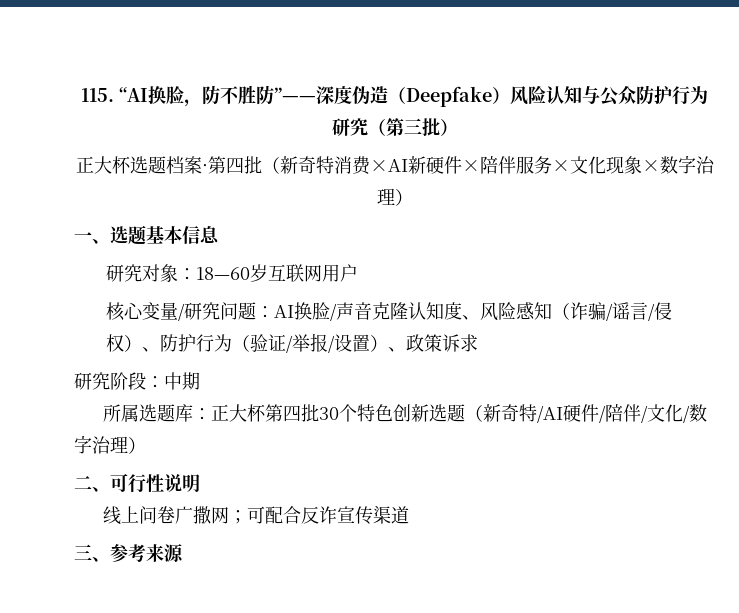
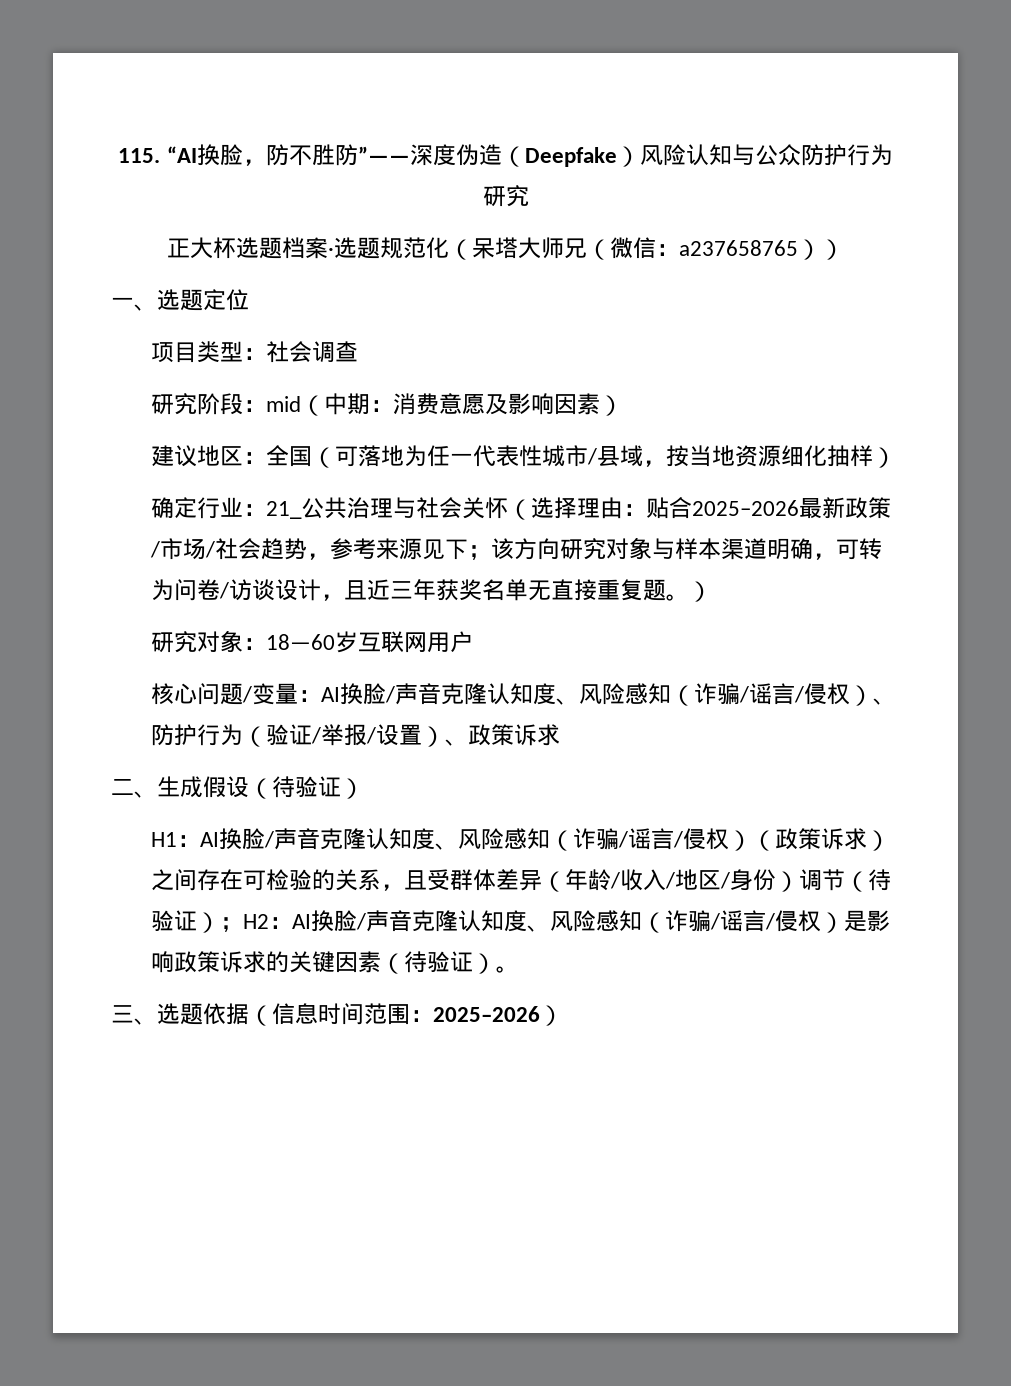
[367,118,458,136] （第三批） -> (529, 196) none
[207,155,715,175] [376,188,413,206] [74,225,220,245] 第四批（新奇特消费×AI新硬件×陪伴服务×文化现象×数字治理） // 一、选题基本信息 -> [334,237,844,260] [111,289,249,311] [151,341,359,363] [151,393,624,416] [151,445,897,468] [151,497,892,520] [150,537,883,560] [151,579,713,602] 选题规范化（呆塔大师兄（微信：a237658765）） // 一、选题定位 // 项目类型：社会调查 // 研究阶段：mid（中期：消费意愿及影响因素） // 建议地区：全国（可落地为任一代表性城市/县域，按当地资源细化抽样） // 确定行业：21_公共治理与社会关怀（选择理由：贴合2025–2026最新政策/市场/社会趋势，参考来源见下；该方向研究对象与样本渠道明确，可转为问卷/访谈设计，且近三年获奖名单无直接重复题。）
[142,302,257,321] 变量/研究问题 -> [197,683,299,705] 问题/变量
[74,372,200,390] [103,404,708,423] [74,435,146,454] [74,473,200,493] [103,506,410,525] [74,544,184,562] 研究阶段：中期 // 所属选题库：正大杯第四批30个特色创新选题（新奇特/AI硬件/陪伴/文化/数字治理） // 二、可行性说明 // 线上问卷广撒网；可配合反诈宣传渠道 // 三、参考来源 -> [111,776,364,799] [151,828,891,851] [151,869,892,892] [151,910,891,933] [151,951,520,974] [111,1003,563,1026] 二、生成假设（待验证） // H1：AI换脸/声音克隆认知度、风险感知（诈骗/谣言/侵权）（政策诉求）之间存在可检验的关系，且受群体差异（年龄/收入/地区/身份）调节（待验证）；H2：AI换脸/声音克隆认知度、风险感知（诈骗/谣言/侵权）是影响政策诉求的关键因素（待验证）。 // 三、选题依据（信息时间范围：2025–2026）

